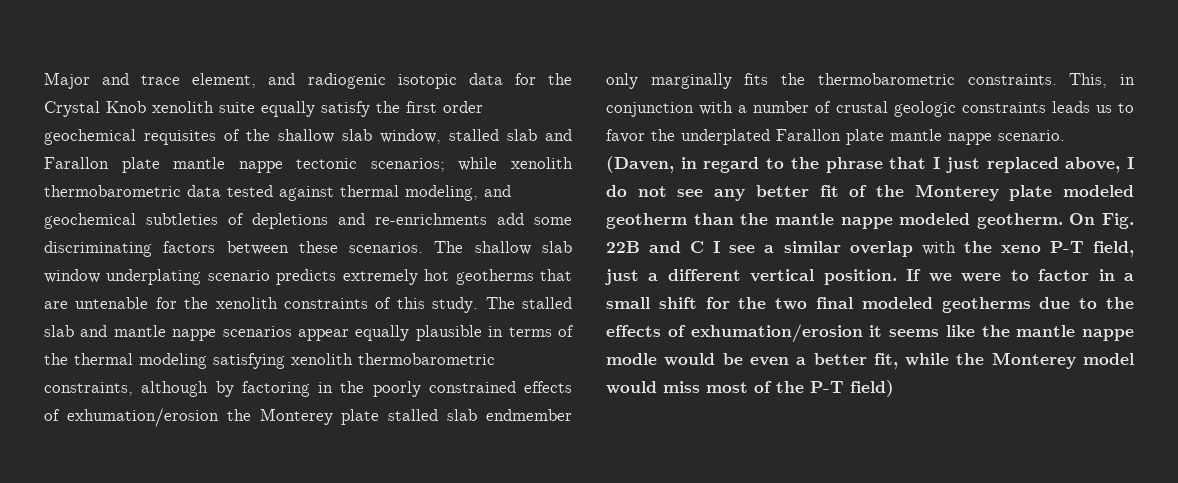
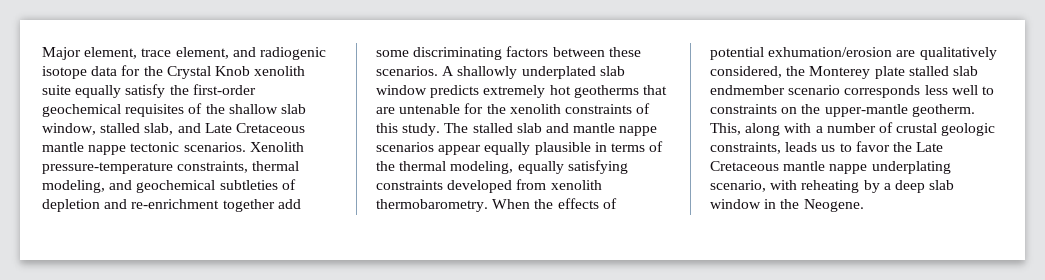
[102,73,130,85] and -> [84,47,138,59] element,
[397,74,457,89] isotopic -> [42,66,87,79] isotope
[406,101,483,113] first order -> [192,84,256,95] first-order
[507,129,572,141] [44,157,573,173] [44,185,334,201] slab and Farallon plate mantle nappe tectonic scenarios; while xenolith thermobarometric data tested against -> [144,123,305,135] [42,142,304,155] [42,161,249,174] slab, and Late Cretaceous mantle nappe tectonic scenarios. Xenolith pressure-temperature constraints,
[252,213,487,229] depletions and re-enrichments -> [42,199,275,212] depletion and re-enrichment together
[434,241,572,255] [44,269,270,285] The shallow slab window underplating scenario -> [442,66,625,79] [376,85,427,95] A shallowly underplated slab window
[139,353,495,369] [44,381,572,397] [44,408,219,427] modeling satisfying xenolith thermobarometric constraints, although by factoring in the poorly constrained effects of exhumation/erosion -> [450,160,628,174] [376,179,602,193] [376,198,617,212] [710,47,997,60] [710,66,782,78] modeling, equally satisfying constraints developed from xenolith thermobarometry. When the effects of potential exhumation/erosion are qualitatively considered,
[606,73,1135,89] [606,102,694,117] only marginally fits the thermobarometric constraints. This, in conjunction -> [788,85,994,98] [710,104,975,117] [710,123,781,136] scenario corresponds less well to constraints on the upper-mantle geotherm. This, along
[961,102,1046,113] constraints -> [710,142,781,154] constraints,
[681,129,1065,145] [606,156,1134,173] [606,184,1134,201] [606,213,1134,229] [606,241,1134,257] [605,269,1134,285] [606,297,1134,313] [606,324,1134,343] [606,352,1134,369] [606,380,894,397] underplated Farallon plate mantle nappe scenario. (Daven, in regard to the phrase that I just replaced above, I do not see any better fit of the Monterey plate modeled geotherm than the mantle nappe modeled geotherm. On Fig. 22B and C I see a similar overlap with the xeno P-T field, just a different vertical position. If we were to factor in a small shift for the two final modeled geotherms due to the effects of exhumation/erosion it seems like the mantle nappe modle would be even a better fit, while the Monterey model would miss most of the P-T field) -> [916,142,944,152] [710,161,951,174] [710,180,955,193] [710,199,864,212] Late Cretaceous mantle nappe underplating scenario, with reheating by a deep slab window in the Neogene.

